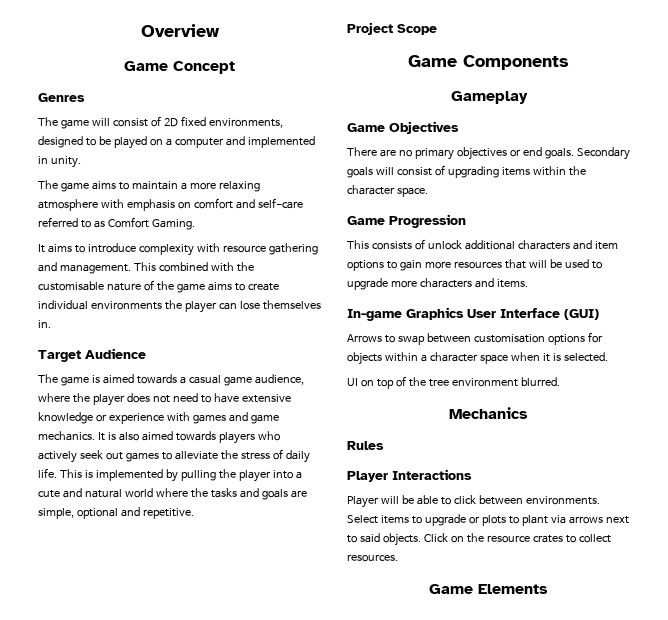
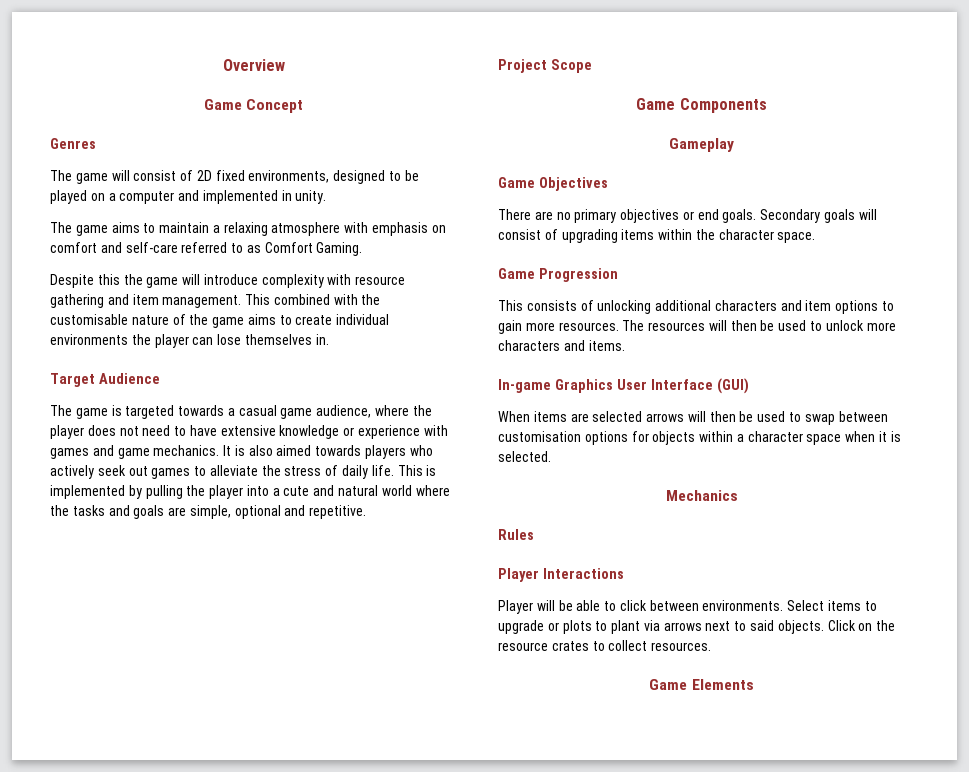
[189,182,216,190] more -> (220, 229) none
[38,244,85,253] It aims to -> [50,274,201,288] Despite this the game will
(57, 267) none -> [132,294,159,305] item
[102,374,134,384] aimed -> [125,405,175,419] targeted
[427,240,462,250] unlock -> [597,300,652,314] unlocking
[453,259,602,269] [347,278,388,290] resources that will be used to upgrade -> [558,320,864,331] resources. The resources will then be used to unlock
[347,334,382,343] Arrows -> [498,411,786,422] When items are selected arrows will then be used
[347,376,560,389] // UI on top of the tree environment blurred. -> (551, 456) none

